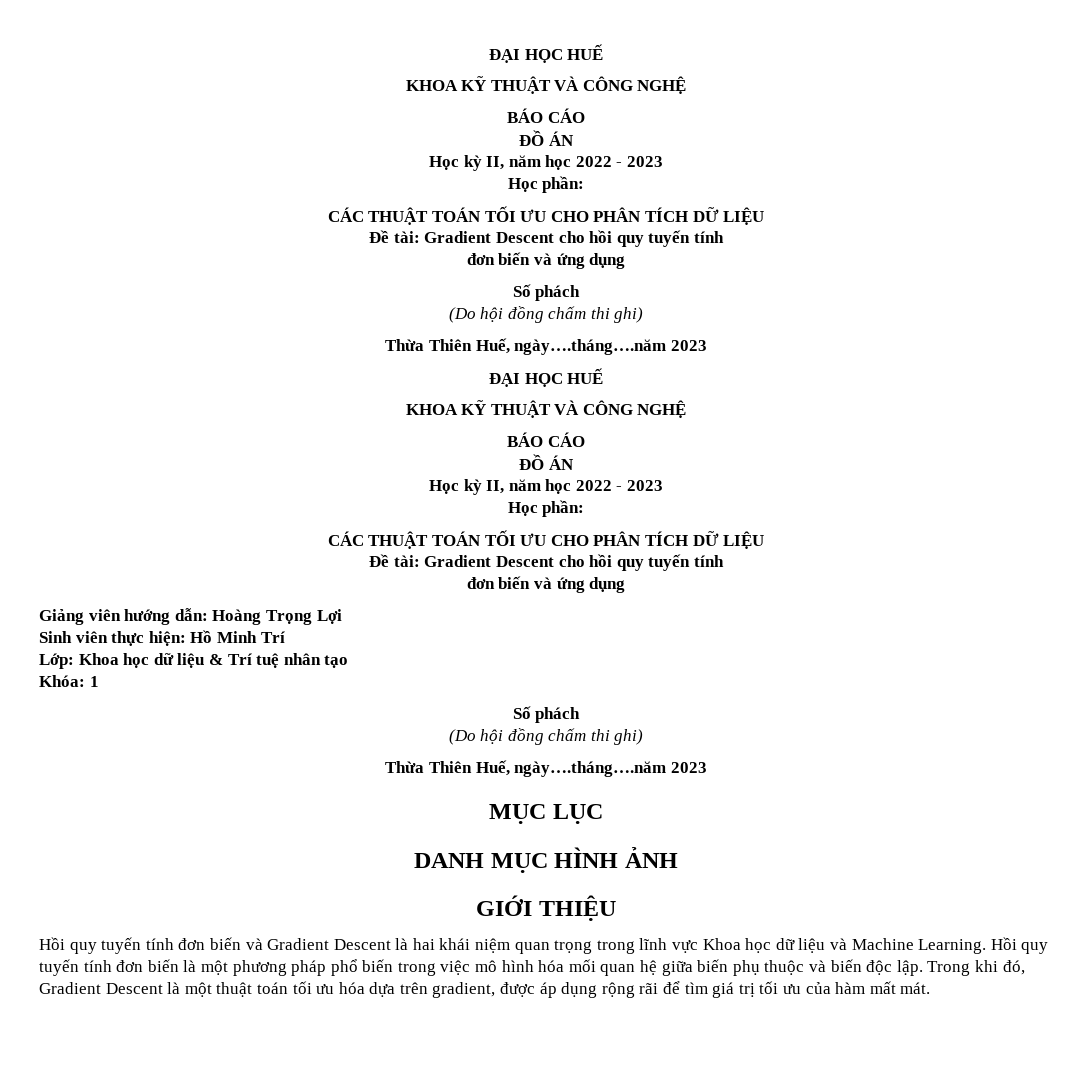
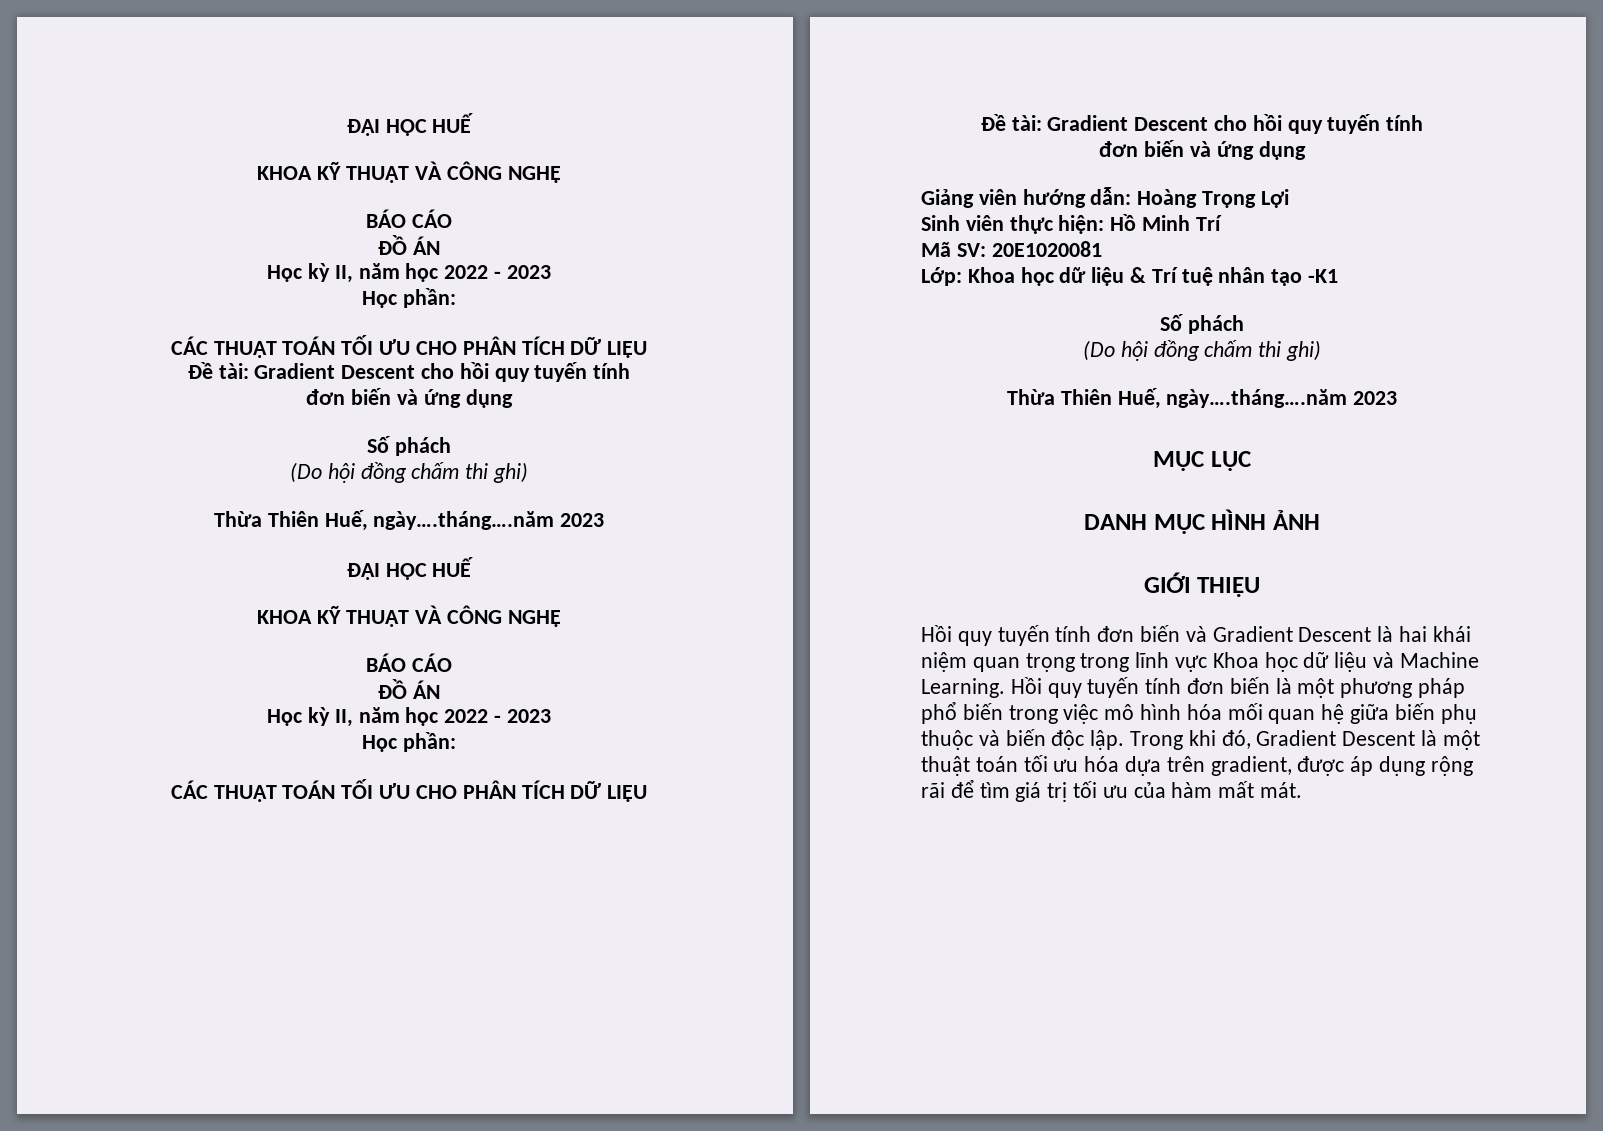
(285, 637) none -> [921,241,1102,257] // Mã SV: 20E1020081
[39,675,99,687] // Khóa: 1 -> [1308,269,1339,283] -K1

